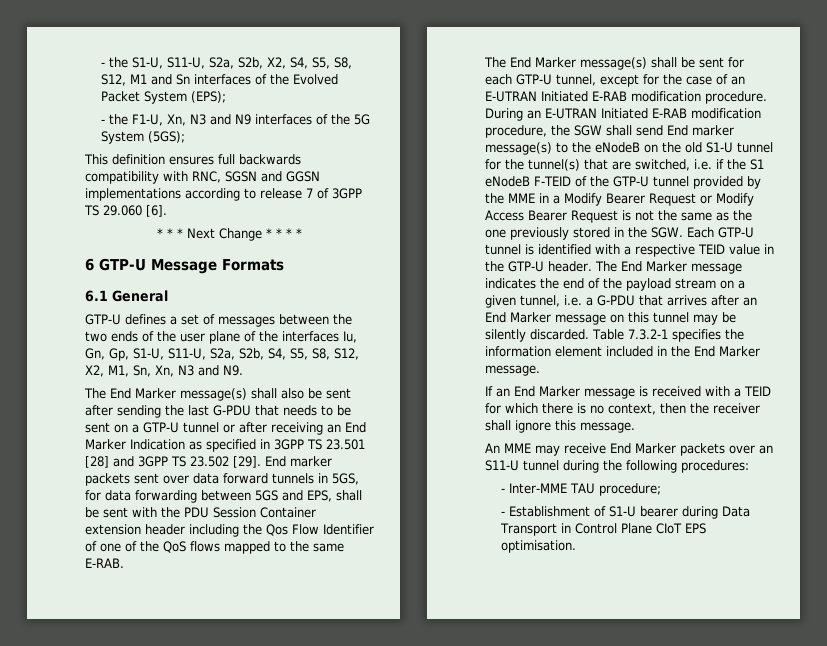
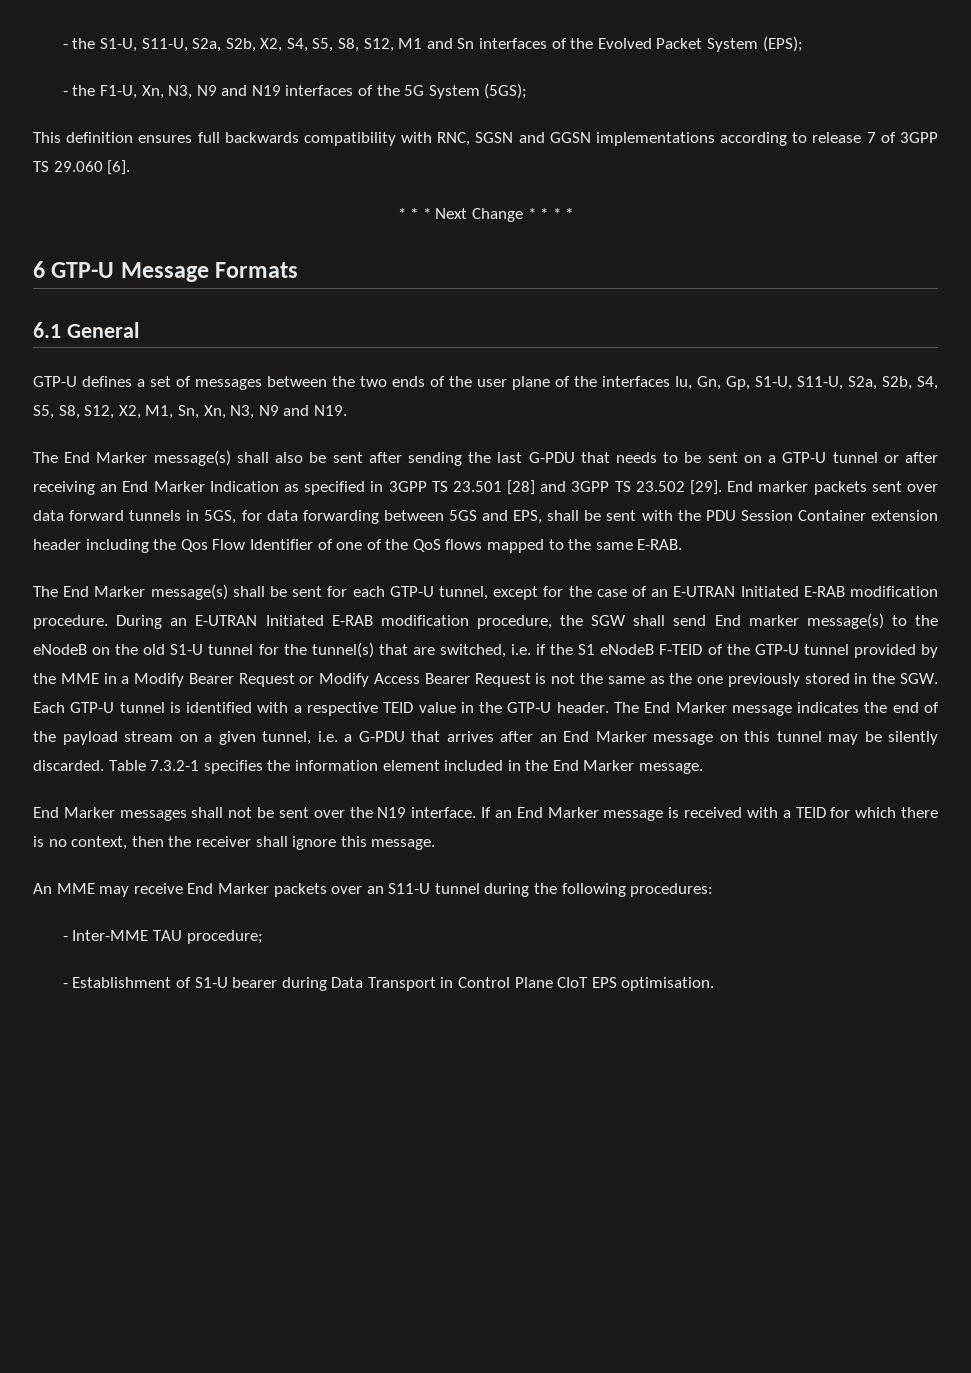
[189,114,251,125] N3 and N9 -> [168,85,281,99] N3, N9 and N19
[178,365,243,376] N3 and N9. -> [230,405,347,419] N3, N9 and N19.
(540, 370) none -> [33,807,477,821] End Marker messages shall not be sent over the N19 interface.

